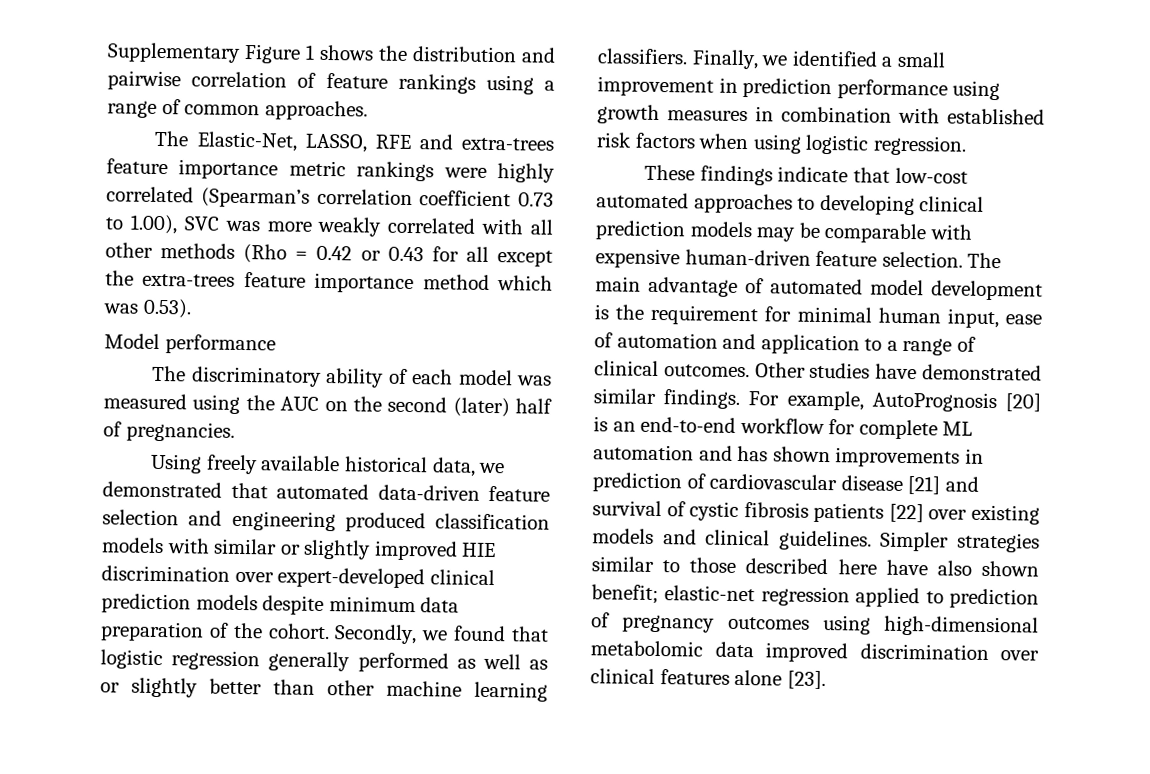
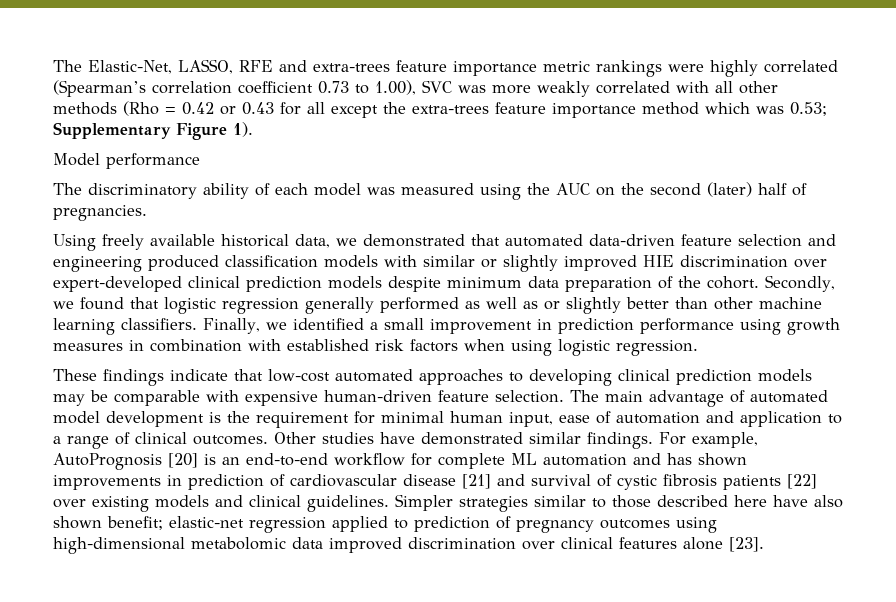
[107,42,556,64] [107,70,556,95] [107,98,368,121] Supplementary Figure 1 shows the distribution and pairwise correlation of feature rankings using a range of common approaches. // -> (53, 66) none
[142,298,192,319] 0.53). -> [790,102,827,116] [53,122,253,140] 0.53; Supplementary Figure 1).

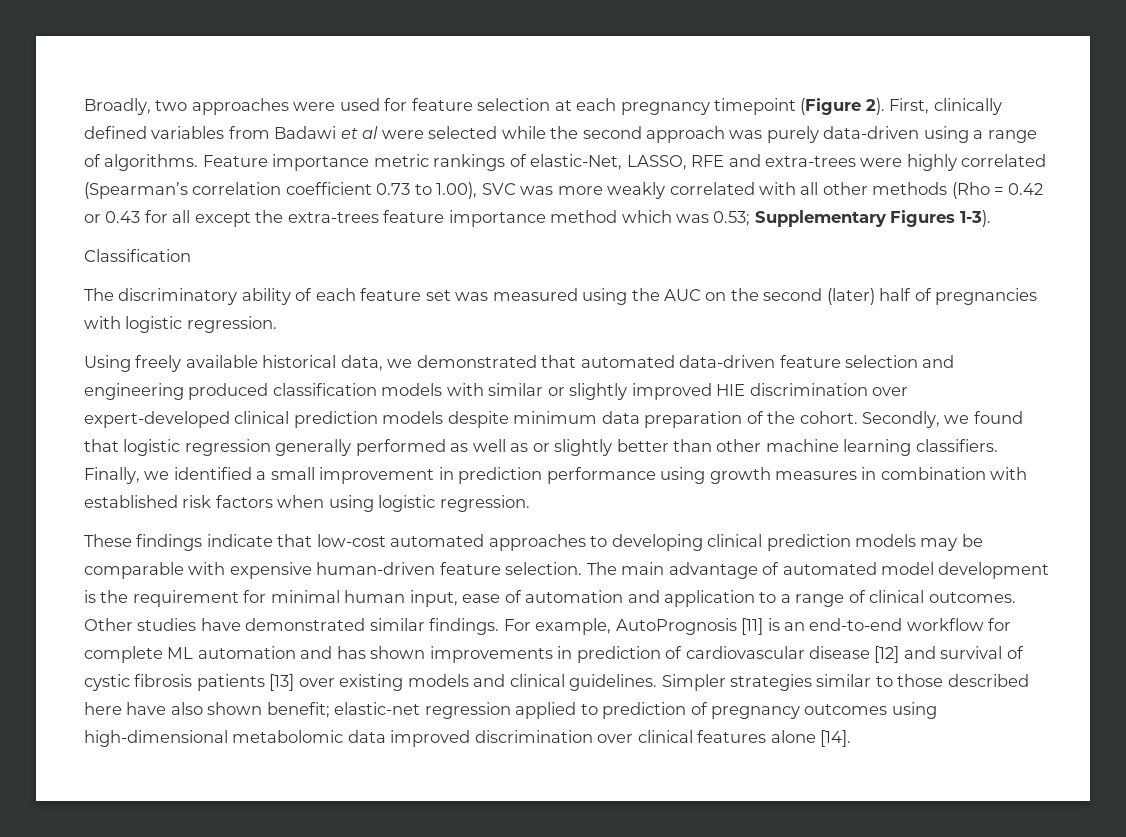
[53,59,662,77] The Elastic-Net, LASSO, RFE and extra-trees feature importance metric rankings -> [84,98,1002,115] [84,126,1037,143] [84,154,857,171] Broadly, two approaches were used for feature selection at each pregnancy timepoint (Figure 2). First, clinically defined variables from Badawi et al were selected while the second approach was purely data-driven using a range of algorithms. Feature importance metric rankings of elastic-Net, LASSO, RFE and extra-trees
[176,122,253,140] [53,153,200,169] Figure 1). // Model performance -> [890,210,991,227] [84,249,191,262] Figures 1-3). // Classification
[314,183,361,196] model -> [360,288,451,301] feature set
[53,205,147,221] pregnancies. -> [935,288,1038,305] [84,316,277,333] pregnancies with logistic regression.
[168,453,198,468] [20] -> [741,618,764,635] [11]
[462,474,491,489] [21] -> [874,646,900,663] [12]
[787,474,817,489] [22] -> [269,674,295,691] [13]
[729,537,764,552] [23]. -> [820,730,852,747] [14].

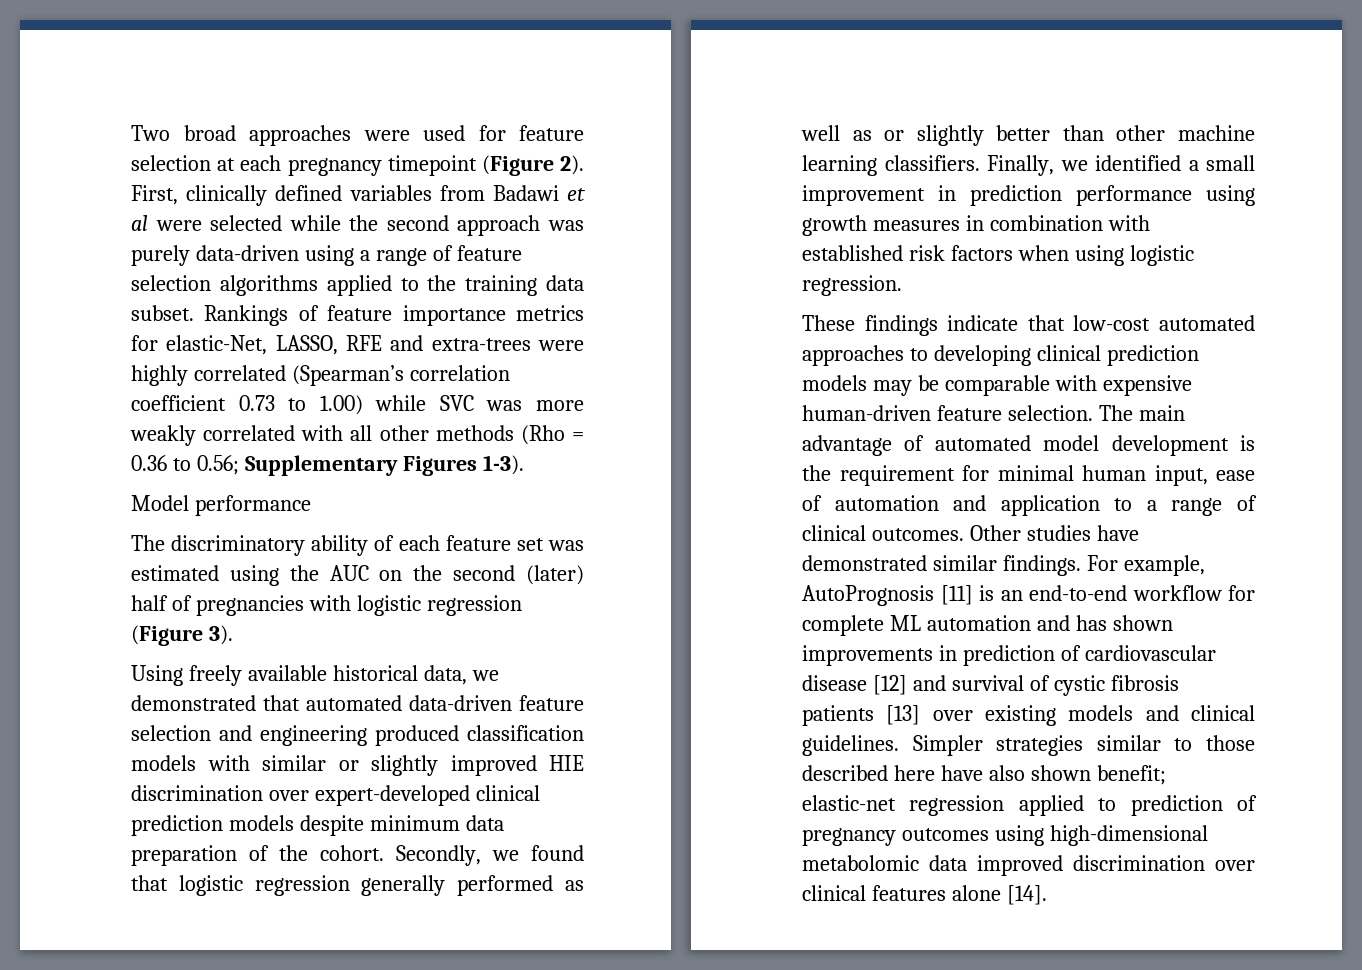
[84,98,188,115] Broadly, two -> [131,125,236,141] Two broad
[104,154,527,171] algorithms. Feature importance metric rankings of -> [456,245,522,261] [131,275,584,296] [131,305,584,326] [131,335,158,351] feature selection algorithms applied to the training data subset. Rankings of feature importance metrics for
[436,182,478,199] 1.00), -> [319,395,427,415] 1.00) while
[1007,183,1043,195] [84,210,751,227] 0.42 or 0.43 for all except the extra-trees feature importance method which was 0.53; -> [131,455,239,475] 0.36 to 0.56;
[84,249,191,262] Classification -> [131,495,311,516] Model performance
[492,288,578,301] measured -> [131,565,219,581] estimated
[186,316,277,333] regression. -> [426,595,522,616] [131,625,233,646] regression (Figure 3).

